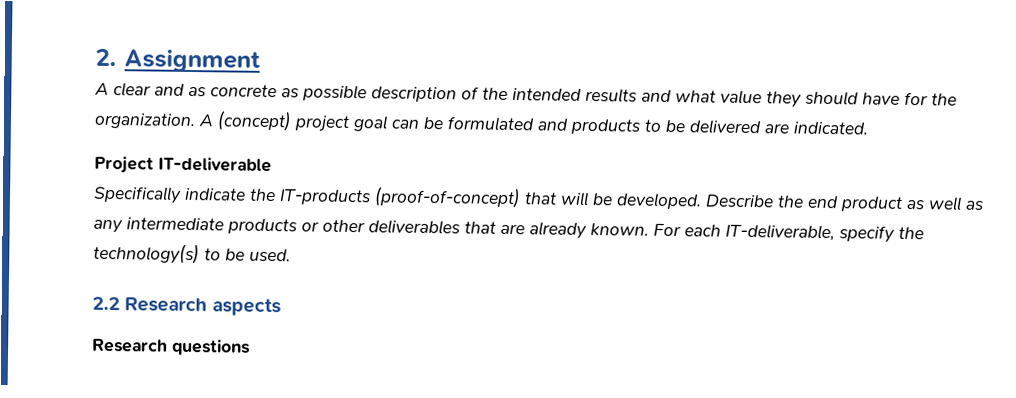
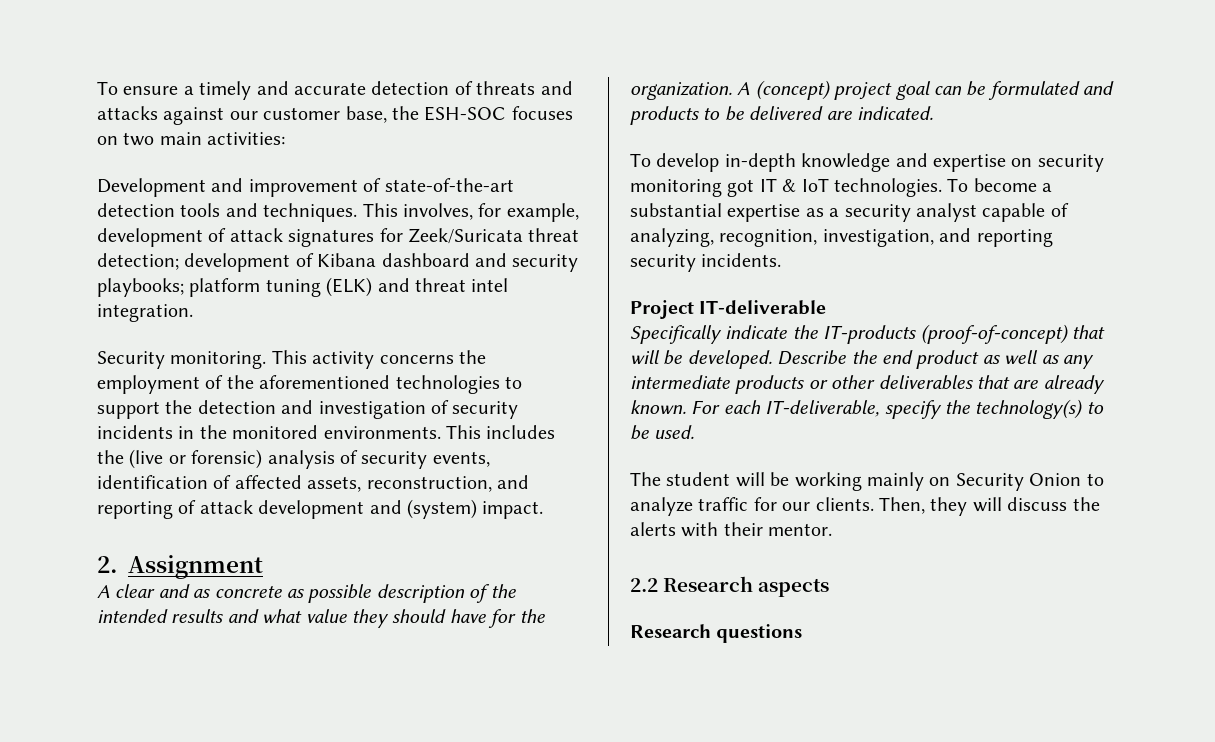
(95, 57) none -> [97,81,573,100] [97,106,573,125] [97,132,286,146] [97,178,514,197] [97,203,579,222] [97,228,580,247] [97,253,579,272] [97,277,509,297] [97,304,193,322] [97,350,486,369] [97,375,522,394] [97,400,519,419] [97,425,556,439] [97,449,490,469] [97,475,529,492] [97,499,544,519] To ensure a timely and accurate detection of threats and attacks against our customer base, the ESH-SOC focuses on two main activities: // Development and improvement of state-of-the-art detection tools and techniques. This involves, for example, development of attack signatures for Zeek/Suricata threat detection; development of Kibana dashboard and security playbooks; platform tuning (ELK) and threat intel integration. // Security monitoring. This activity concerns the employment of the aforementioned technologies to support the detection and investigation of security incidents in the monitored environments. This includes the (live or forensic) analysis of security events, identification of affected assets, reconstruction, and reporting of attack development and (system) impact. //
(868, 128) none -> [630,153,1104,172] [630,178,1053,197] [630,203,1069,222] [630,228,1053,247] [630,253,782,272] // To develop in-depth knowledge and expertise on security monitoring got IT & IoT technologies. To become a substantial expertise as a security analyst capable of analyzing, recognition, investigation, and reporting security incidents.
(291, 255) none -> [630,472,1104,491] [630,497,1100,516] [630,522,833,537] // The student will be working mainly on Security Onion to analyze traffic for our clients. Then, they will discuss the alerts with their mentor.

